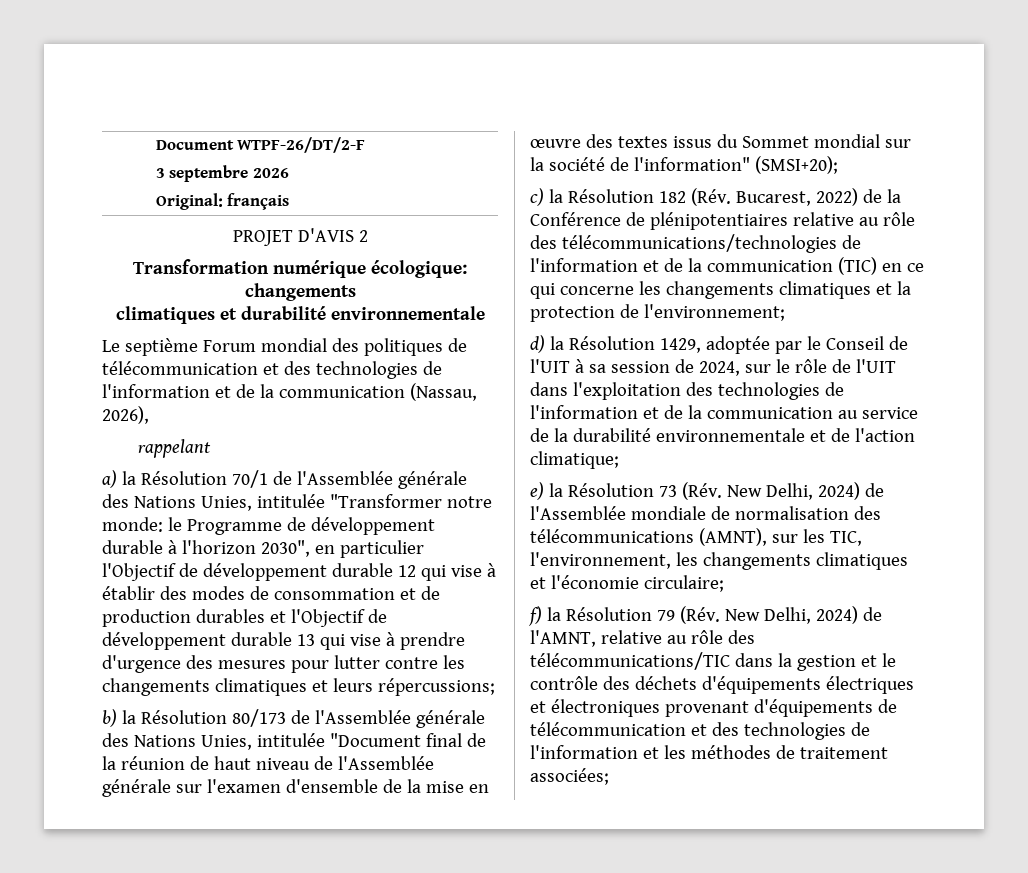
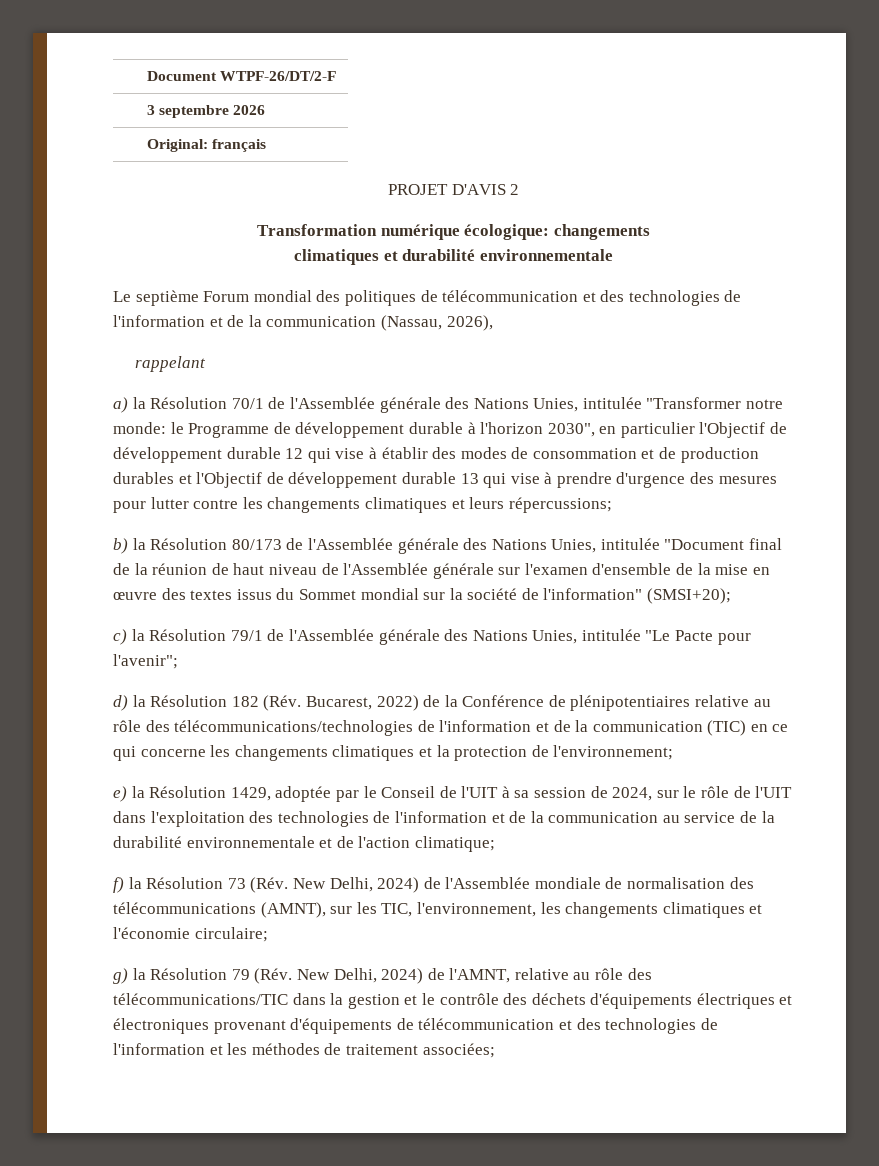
(654, 196) none -> [230,629,751,645] [113,654,178,669] [113,695,228,711] 79/1 de l'Assemblée générale des Nations Unies, intitulée "Le Pacte pour l'avenir"; // d) la Résolution
[530,335,545,353] d) -> [113,786,127,802] e)
[530,482,544,500] e) -> [113,877,124,893] f)
[529,606,542,626] f) -> [113,968,128,984] g)

